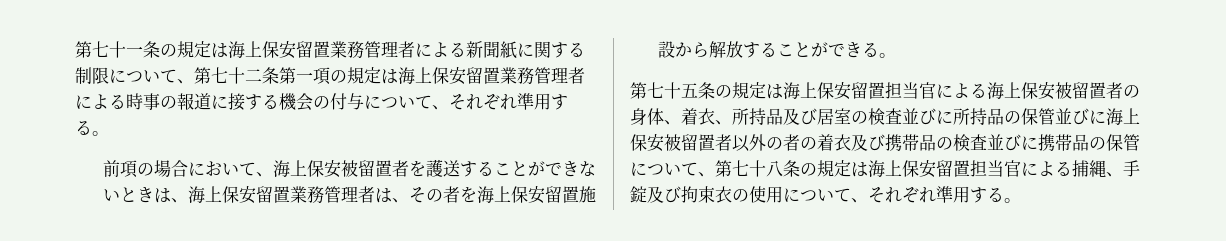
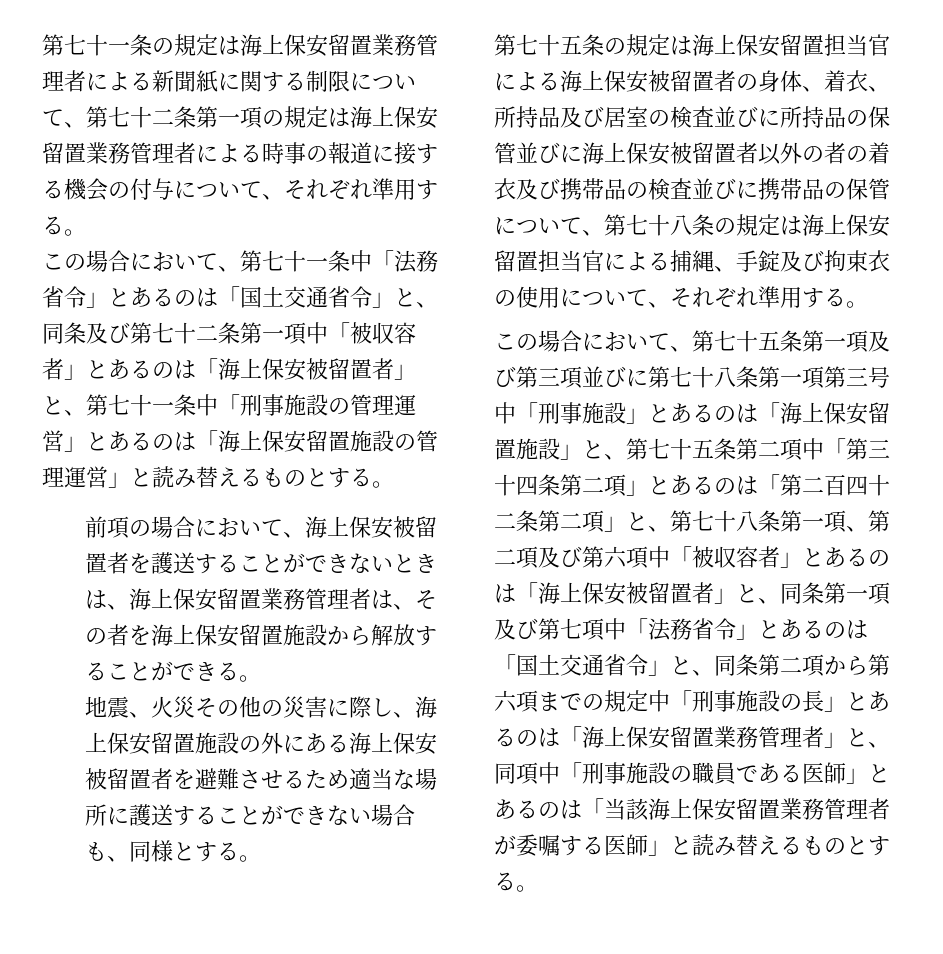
(109, 133) none -> [42,250,438,273] [42,286,438,308] [42,322,416,345] [42,358,416,381] [42,394,416,416] [42,430,438,453] [42,466,394,488] // この場合において、第七十一条中「法務省令」とあるのは「国土交通省令」と、同条及び第七十二条第一項中「被収容者」とあるのは「海上保安被留置者」と、第七十一条中「刑事施設の管理運営」とあるのは「海上保安留置施設の管理運営」と読み替えるものとする。
(896, 55) none -> [84,696,437,718] [84,732,437,755] [84,768,437,790] [84,804,415,826] [84,840,261,862] // 地震、火災その他の災害に際し、海上保安留置施設の外にある海上保安被留置者を避難させるため適当な場所に護送することができない場合も、同様とする。
(1021, 200) none -> [494,330,890,353] [494,366,890,389] [494,402,890,425] [494,438,890,461] [494,474,890,497] [494,510,890,533] [494,546,890,569] [494,582,890,605] [494,618,868,641] [494,654,890,677] [494,690,890,713] [494,726,890,749] [494,762,890,785] [494,798,890,821] [494,834,890,857] [494,872,538,892] // この場合において、第七十五条第一項及び第三項並びに第七十八条第一項第三号中「刑事施設」とあるのは「海上保安留置施設」と、第七十五条第二項中「第三十四条第二項」とあるのは「第二百四十二条第二項」と、第七十八条第一項、第二項及び第六項中「被収容者」とあるのは「海上保安被留置者」と、同条第一項及び第七項中「法務省令」とあるのは「国土交通省令」と、同条第二項から第六項までの規定中「刑事施設の長」とあるのは「海上保安留置業務管理者」と、同項中「刑事施設の職員である医師」とあるのは「当該海上保安留置業務管理者が委嘱する医師」と読み替えるものとする。

